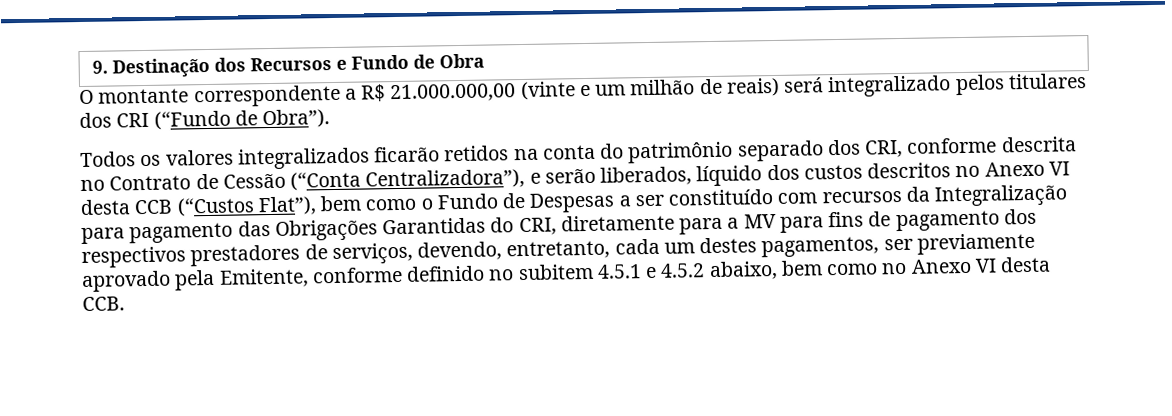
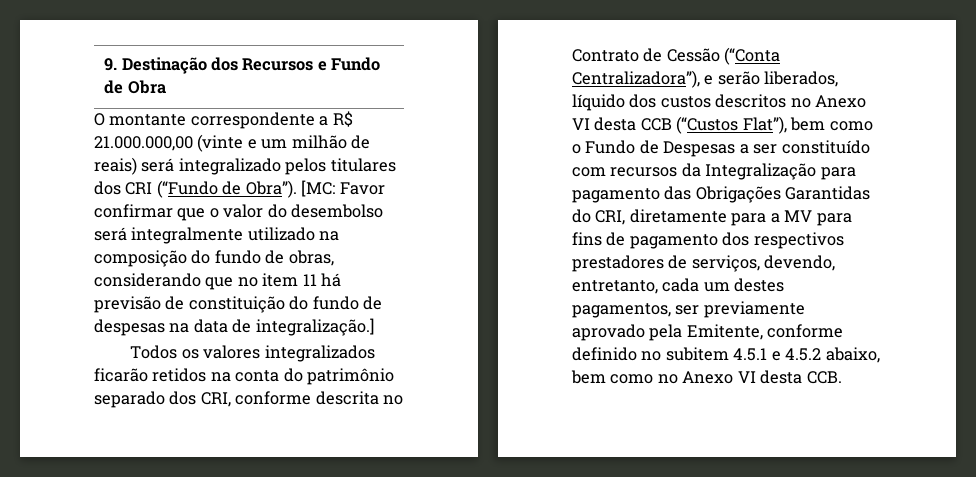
(331, 119) none -> [301,180,385,197] [94,204,384,221] [94,227,340,244] [94,250,334,267] [94,273,342,290] [94,296,383,313] [94,318,374,336] [MC: Favor confirmar que o valor do desembolso será integralmente utilizado na composição do fundo de obras, considerando que no item 11 há previsão de constituição do fundo de despesas na data de integralização.]

